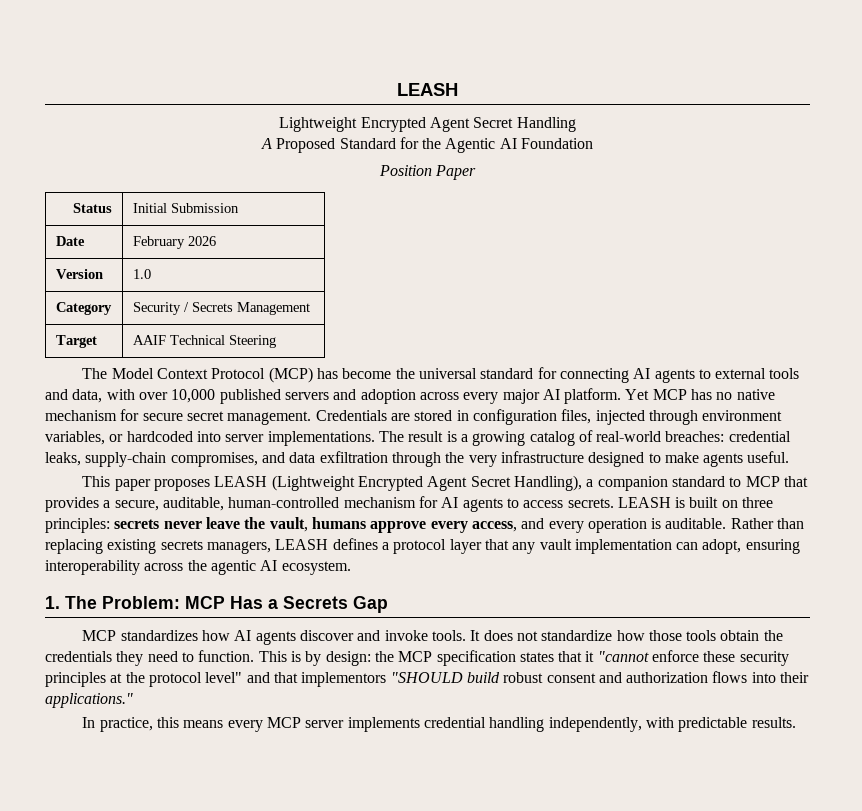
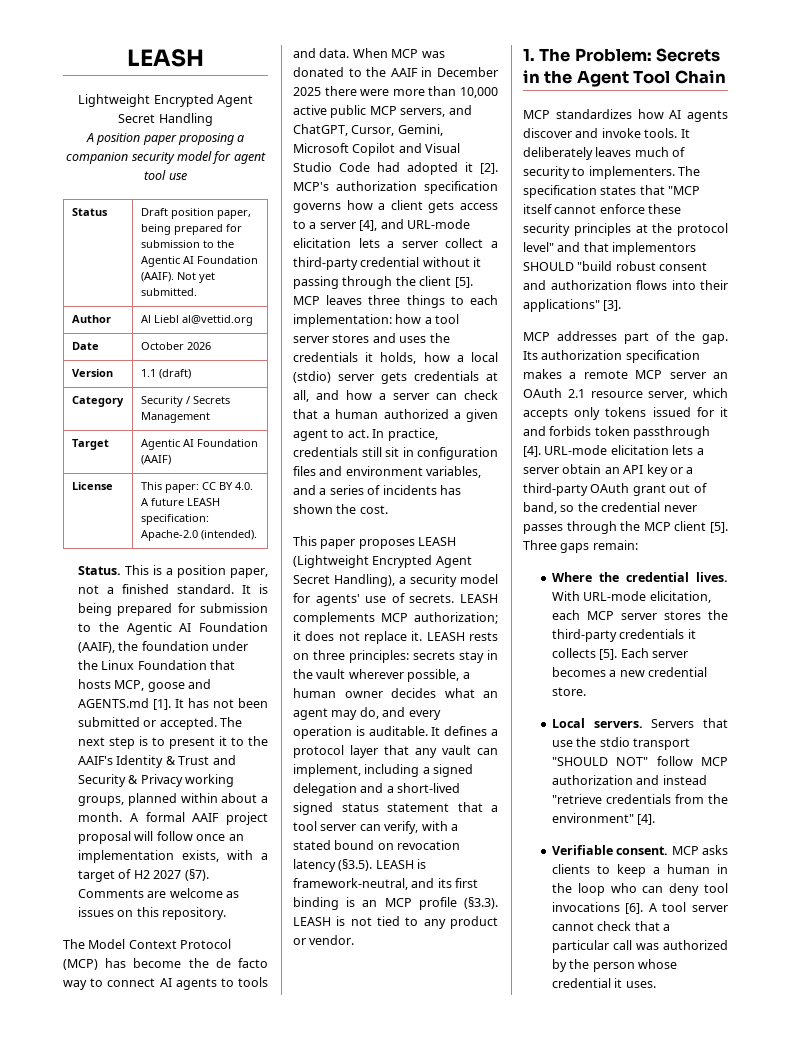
[276,137,594,153] [378,165,477,180] [73,203,113,213] [132,203,239,213] Proposed Standard for the Agentic AI Foundation // Position Paper // Status | Initial Submission -> [96,133,245,145] [66,151,266,164] [144,170,187,180] [71,208,108,216] [140,208,251,219] [140,224,242,235] [140,240,234,248] [140,256,258,267] [140,272,215,283] [140,288,197,296] [71,315,111,323] [140,315,253,326] position paper proposing a companion security model for agent tool use // Status | Draft position paper, being prepared for submission to the Agentic AI Foundation (AAIF). Not yet submitted. // Author | Al Liebl al@vettid.org
[132,236,185,249] February -> [140,342,184,350] October
[132,269,151,279] 1.0 -> [140,369,191,379] 1.1 (draft)
[132,335,276,348] AAIF Technical Steering -> [140,439,258,450] [140,455,171,465] [71,482,113,490] [140,482,253,493] [140,498,220,506] [140,514,209,525] [140,530,257,541] [78,565,268,578] [78,584,268,594] [78,603,268,616] [78,622,268,635] [78,641,249,653] [78,660,236,670] [78,679,212,692] [78,698,268,710] [78,717,243,730] [78,736,268,749] [78,755,236,768] [78,774,235,787] [78,793,268,806] [78,812,268,825] [78,831,244,844] [78,850,268,863] [78,869,209,882] [78,888,240,898] [78,907,227,920] Agentic AI Foundation (AAIF) // License | This paper: CC BY 4.0. A future LEASH specification: Apache-2.0 (intended). // Status. This is a position paper, not a finished standard. It is being prepared for submission to the Agentic AI Foundation (AAIF), the foundation under the Linux Foundation that hosts MCP, goose and AGENTS.md [1]. It has not been submitted or accepted. The next step is to present it to the AAIF's Identity & Trust and Security & Privacy working groups, planned within about a month. A formal AAIF project proposal will follow once an implementation exists, with a target of H2 2027 (§7). Comments are welcome as issues on this repository.
[418,367,767,383] universal standard for connecting AI agents to external -> [215,958,268,968] [63,978,234,990] de facto way to connect AI agents to
[72,388,775,404] [45,409,783,425] [45,430,791,446] [45,451,790,467] data, with over 10,000 published servers and adoption across every major AI platform. Yet MCP has no native mechanism for secure secret management. Credentials are stored in configuration files, injected through environment variables, or hardcoded into server implementations. The result is a growing catalog of real-world breaches: credential leaks, supply-chain compromises, and data exfiltration through the very infrastructure designed to make agents useful. -> [319,48,445,58] [293,67,498,77] [293,86,498,98] [293,105,472,118] [293,124,443,136] [293,143,461,156] [293,162,498,175] [293,181,498,194] [293,200,498,213] [293,219,470,231] [293,238,498,248] [293,257,482,270] [293,276,473,289] [293,295,498,308] [293,314,460,327] [293,333,450,343] [293,352,498,364] [293,371,498,384] [293,390,498,402] [293,409,498,422] [293,428,438,441] [293,447,498,460] [293,466,482,478] [293,485,461,495] [293,504,388,514] data. When MCP was donated to the AAIF in December 2025 there were more than 10,000 active public MCP servers, and ChatGPT, Cursor, Gemini, Microsoft Copilot and Visual Studio Code had adopted it [2]. MCP's authorization specification governs how a client gets access to a server [4], and URL-mode elicitation lets a server collect a third-party credential without it passing through the client [5]. MCP leaves three things to each implementation: how a tool server stores and uses the credentials it holds, how a local (stdio) server gets credentials at all, and how a server can check that a human authorized a given agent to act. In practice, credentials still sit in configuration files and environment variables, and a series of incidents has shown the cost.
[597,476,808,491] [45,496,774,512] [45,517,517,533] companion standard to MCP that provides a secure, auditable, human-controlled mechanism for AI agents to access secrets. LEASH is built on three principles: secrets never leave the vault, humans approve every access, -> [410,574,498,587] [293,593,498,606] [293,612,498,625] [293,631,498,644] [293,650,498,663] [293,669,470,682] [293,688,498,698] [293,707,379,720] security model for agents' use of secrets. LEASH complements MCP authorization; it does not replace it. LEASH rests on three principles: secrets stay in the vault wherever possible, a human owner decides what an agent may do,
[730,518,805,529] [45,539,329,554] Rather than replacing existing secrets managers, LEASH -> [431,727,441,736] It
[574,539,800,554] [45,560,351,575] [45,596,388,613] implementation can adopt, ensuring interoperability across the agentic AI ecosystem. // 1. The Problem: MCP Has a Secrets Gap -> [477,748,498,755] [293,764,474,777] [293,783,461,796] [293,802,498,815] [293,821,458,834] [293,840,461,850] [293,859,427,872] [293,878,479,890] [293,897,498,910] [293,916,498,929] [293,935,355,945] [523,48,721,62] [523,70,726,87] can implement, including a signed delegation and a short-lived signed status statement that a tool server can verify, with a stated bound on revocation latency (§3.5). LEASH is framework-neutral, and its first binding is an MCP profile (§3.3). LEASH is not tied to any product or vendor. // 1. The Problem: Secrets in the Agent Tool Chain
[483,630,783,641] [45,650,649,666] does not standardize how those tools obtain the credentials they need to function. This is by design: the MCP specification states that it "cannot -> [523,147,686,160] [523,166,701,179] [523,185,701,198] [523,204,597,214] deliberately leaves much of security to implementers. The specification states that "MCP itself cannot
[390,672,500,683] "SHOULD build -> [523,261,613,271] SHOULD "build
[45,693,133,708] [82,717,796,732] applications." // In practice, this means every MCP server implements credential handling independently, with predictable results. -> [523,299,622,312] [523,331,728,344] [523,350,700,363] [523,369,728,379] [523,388,728,400] [523,407,728,420] [523,426,711,439] [523,445,704,457] [523,464,694,477] [523,483,707,496] [523,502,697,514] [523,521,728,534] [523,540,638,553] [551,572,728,582] [551,591,711,603] [551,610,728,620] [551,629,696,642] [551,648,688,660] [551,667,707,677] [551,687,586,696] [551,718,728,728] [551,737,690,750] [551,756,728,766] [551,775,707,785] [551,794,728,804] [551,813,656,825] [551,845,728,855] [551,864,728,877] [551,883,728,896] [551,902,728,914] [551,921,670,931] [551,940,728,953] [551,959,677,972] [551,978,656,988] applications" [3]. // MCP addresses part of the gap. Its authorization specification makes a remote MCP server an OAuth 2.1 resource server, which accepts only tokens issued for it and forbids token passthrough [4]. URL-mode elicitation lets a server obtain an API key or a third-party OAuth grant out of band, so the credential never passes through the MCP client [5]. Three gaps remain: // Where the credential lives. With URL-mode elicitation, each MCP server stores the third-party credentials it collects [5]. Each server becomes a new credential store. // Local servers. Servers that use the stdio transport "SHOULD NOT" follow MCP authorization and instead "retrieve credentials from the environment" [4]. // Verifiable consent. MCP asks clients to keep a human in the loop who can deny tool invocations [6]. A tool server cannot check that a particular call was authorized by the person whose credential it uses.

